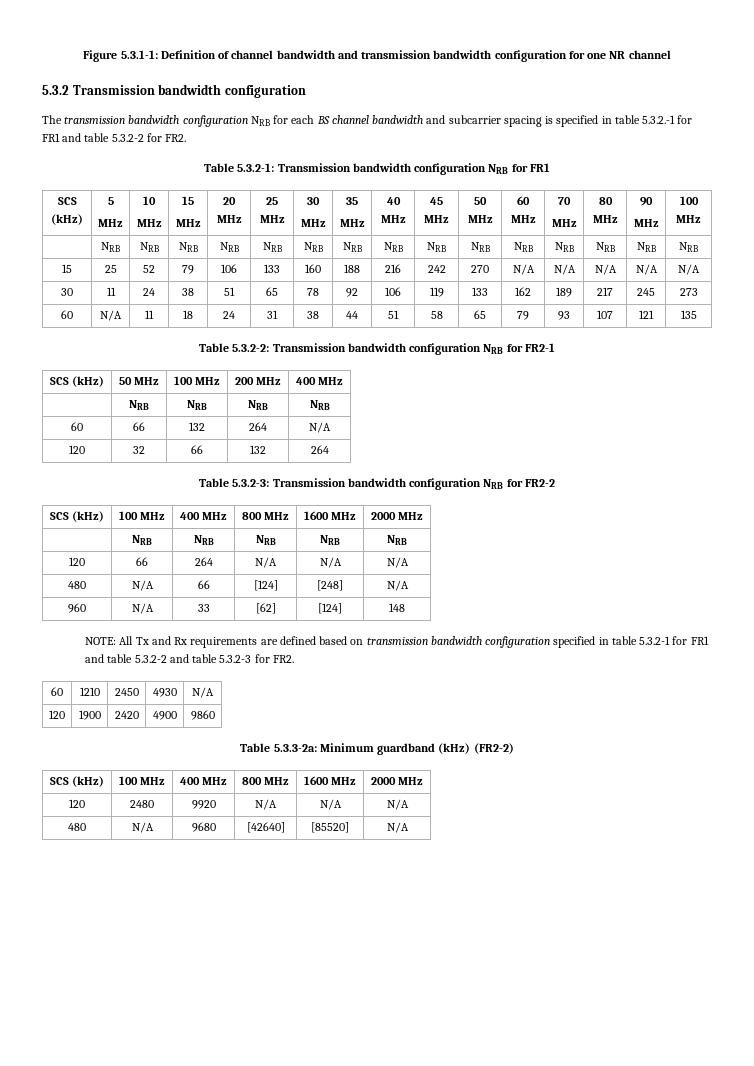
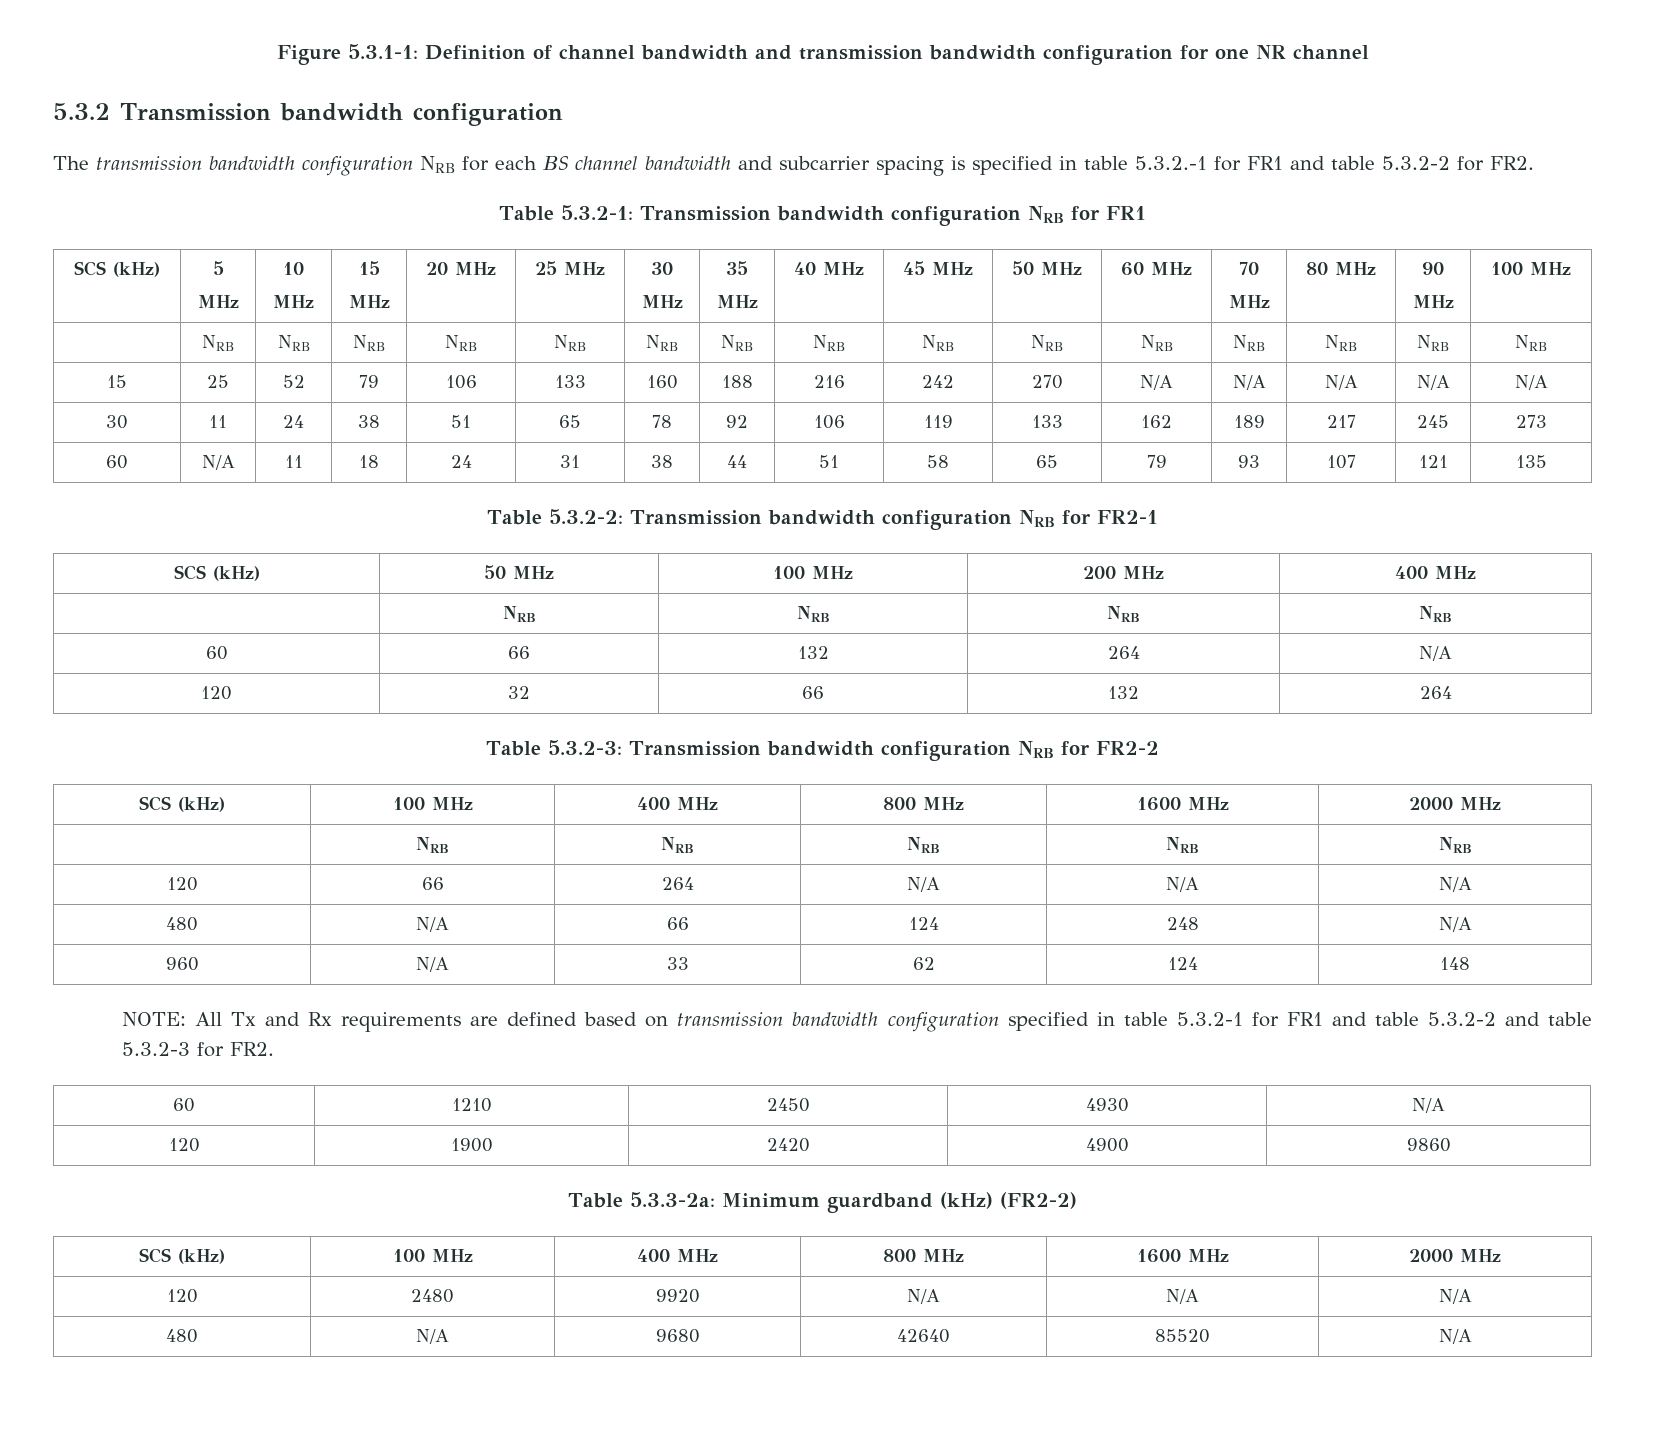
[253,580,278,591] [317,580,343,591] [124] | [248] -> [908,917,939,930] [1166,917,1199,930] 124 | 248
[255,603,276,614] [318,603,342,614] [62] | [124] -> [912,957,935,970] [1167,957,1198,970] 62 | 124
[246,822,285,833] [311,822,349,833] [42640] | [85520] -> [897,1329,950,1343] [1155,1329,1210,1343] 42640 | 85520

